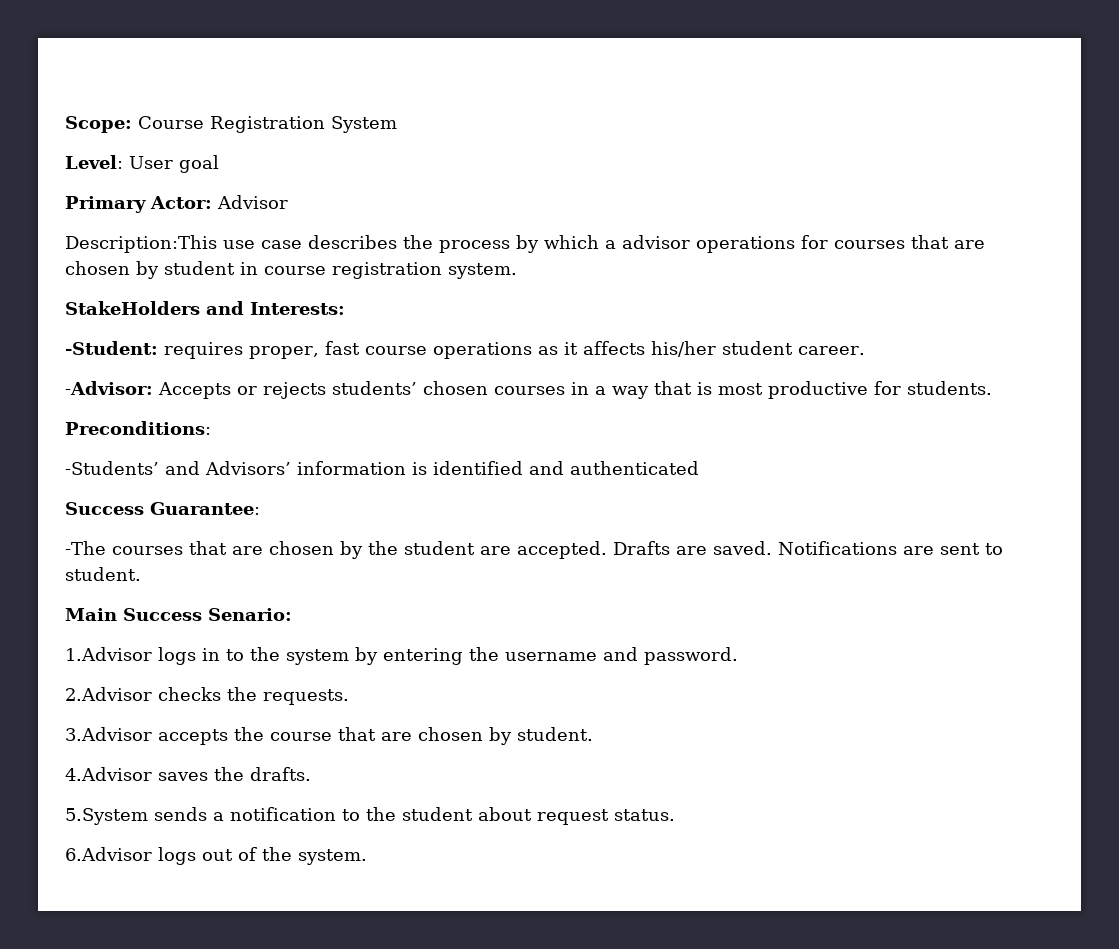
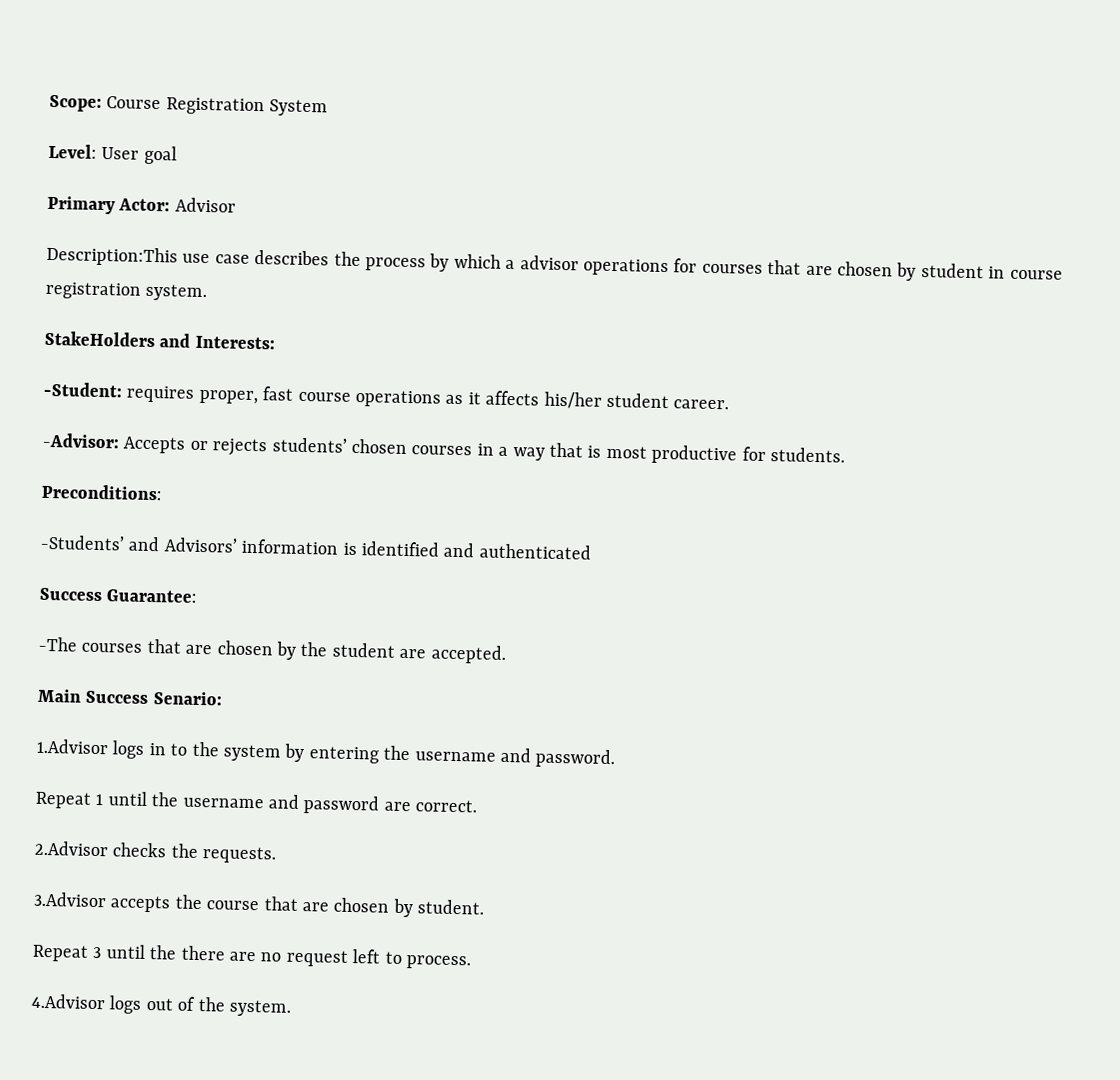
[613,541,1003,555] [65,567,141,581] Drafts are saved. Notifications are sent to student. -> (506, 654) none
(738, 656) none -> [35,791,478,815] // Repeat 1 until the username and password are correct.
[65,767,311,781] [65,807,675,825] [65,847,152,861] 4.Advisor saves the drafts. // 5.System sends a notification to the student about request status. // 6.Advisor -> [32,944,471,970] [31,993,106,1010] Repeat 3 until the there are no request left to process. // 4.Advisor

